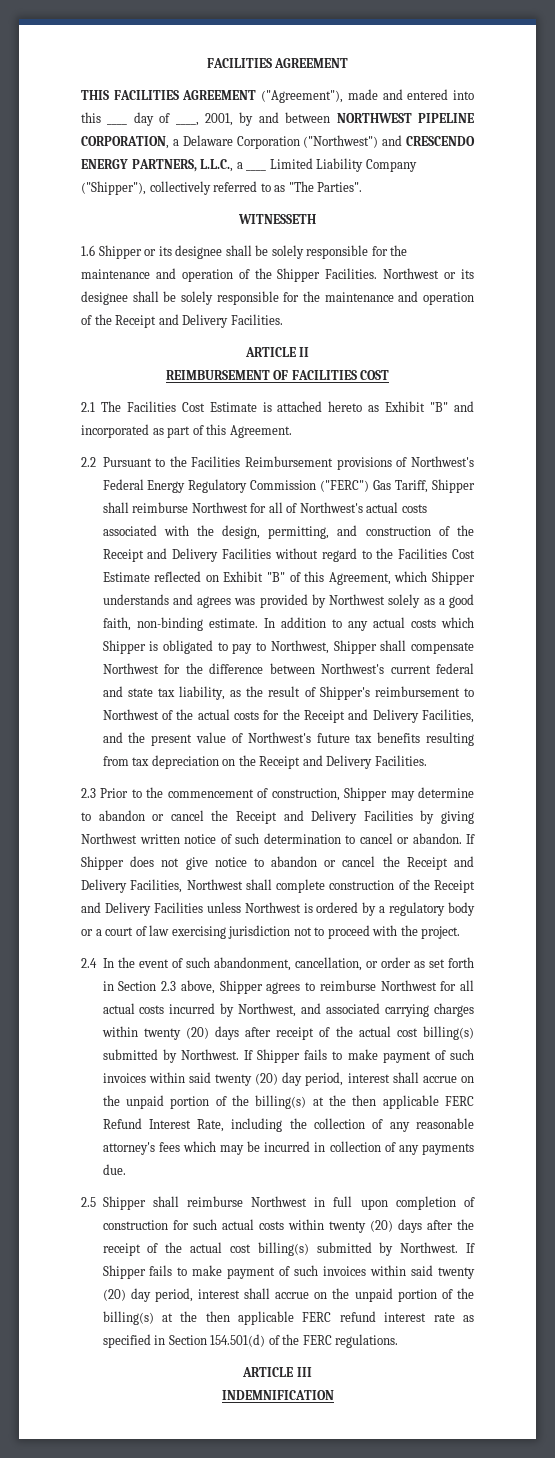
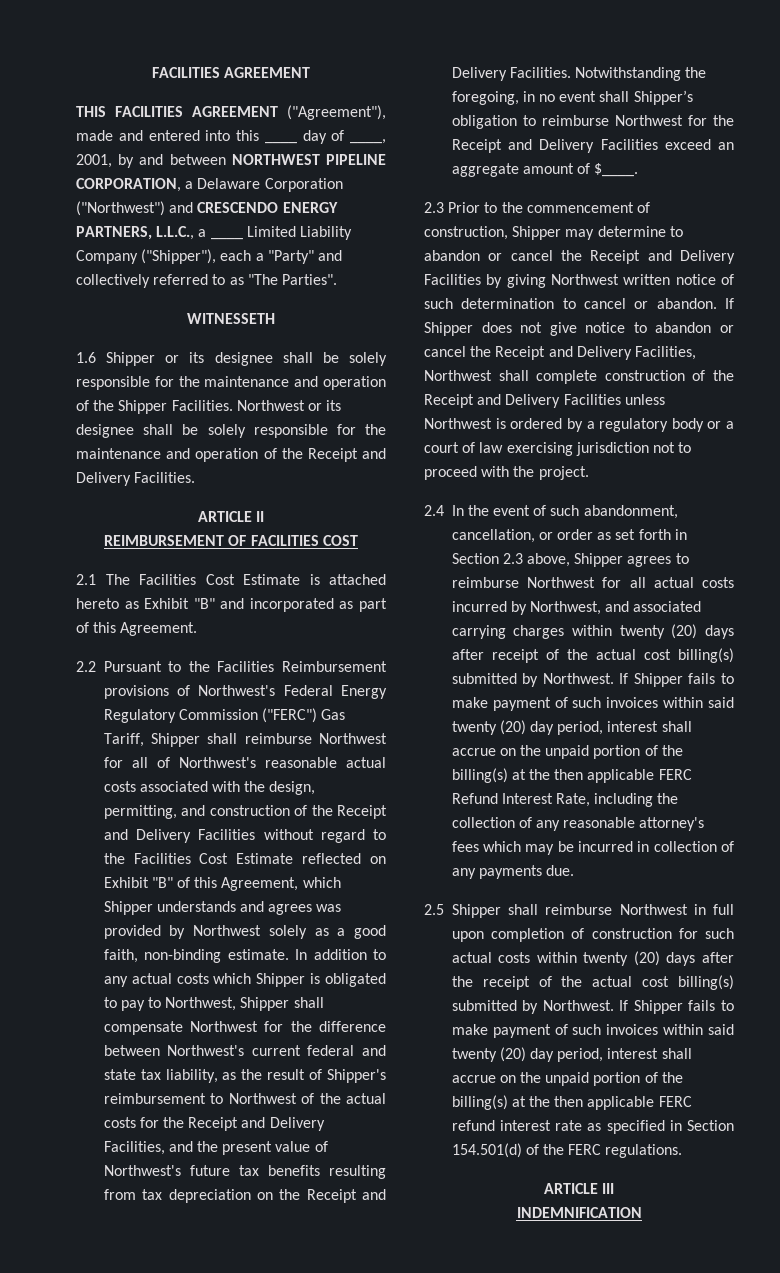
(146, 188) none -> [220,250,342,264] each a "Party" and
(363, 507) none -> [264,757,337,768] reasonable
(427, 760) none -> [575,67,707,81] [451,90,693,105] [451,115,734,129] [451,139,734,153] [451,163,639,177] Notwithstanding the foregoing, in no event shall Shipper’s obligation to reimburse Northwest for the Receipt and Delivery Facilities exceed an aggregate amount of $____.

